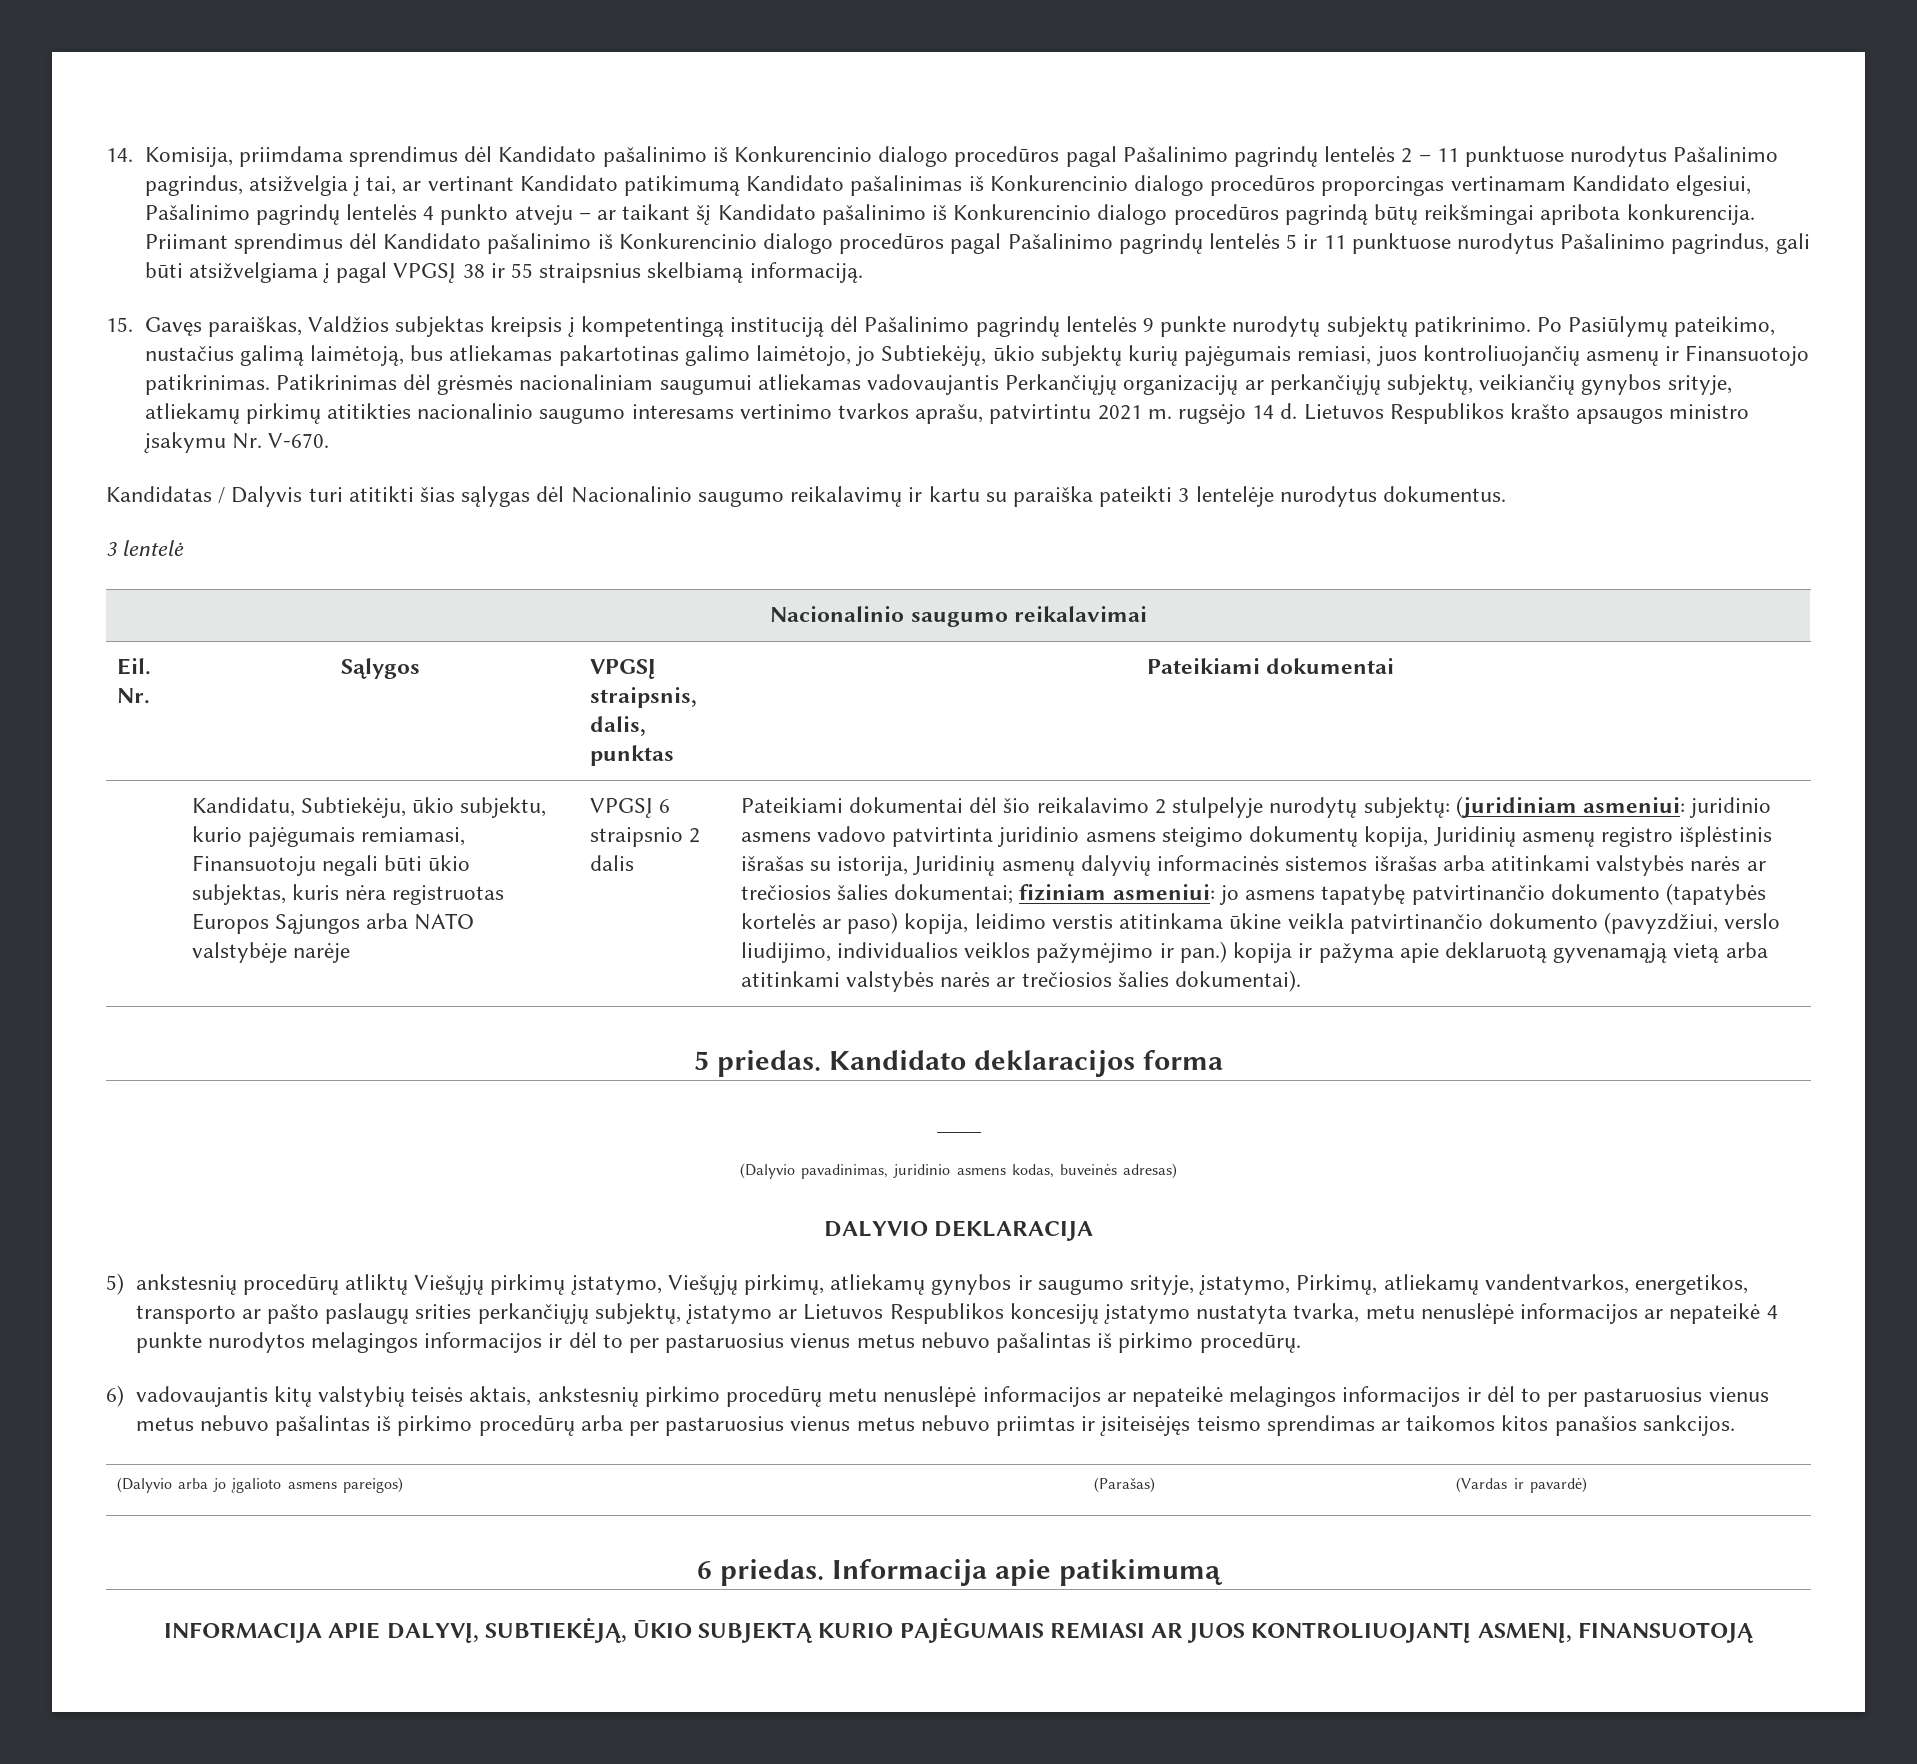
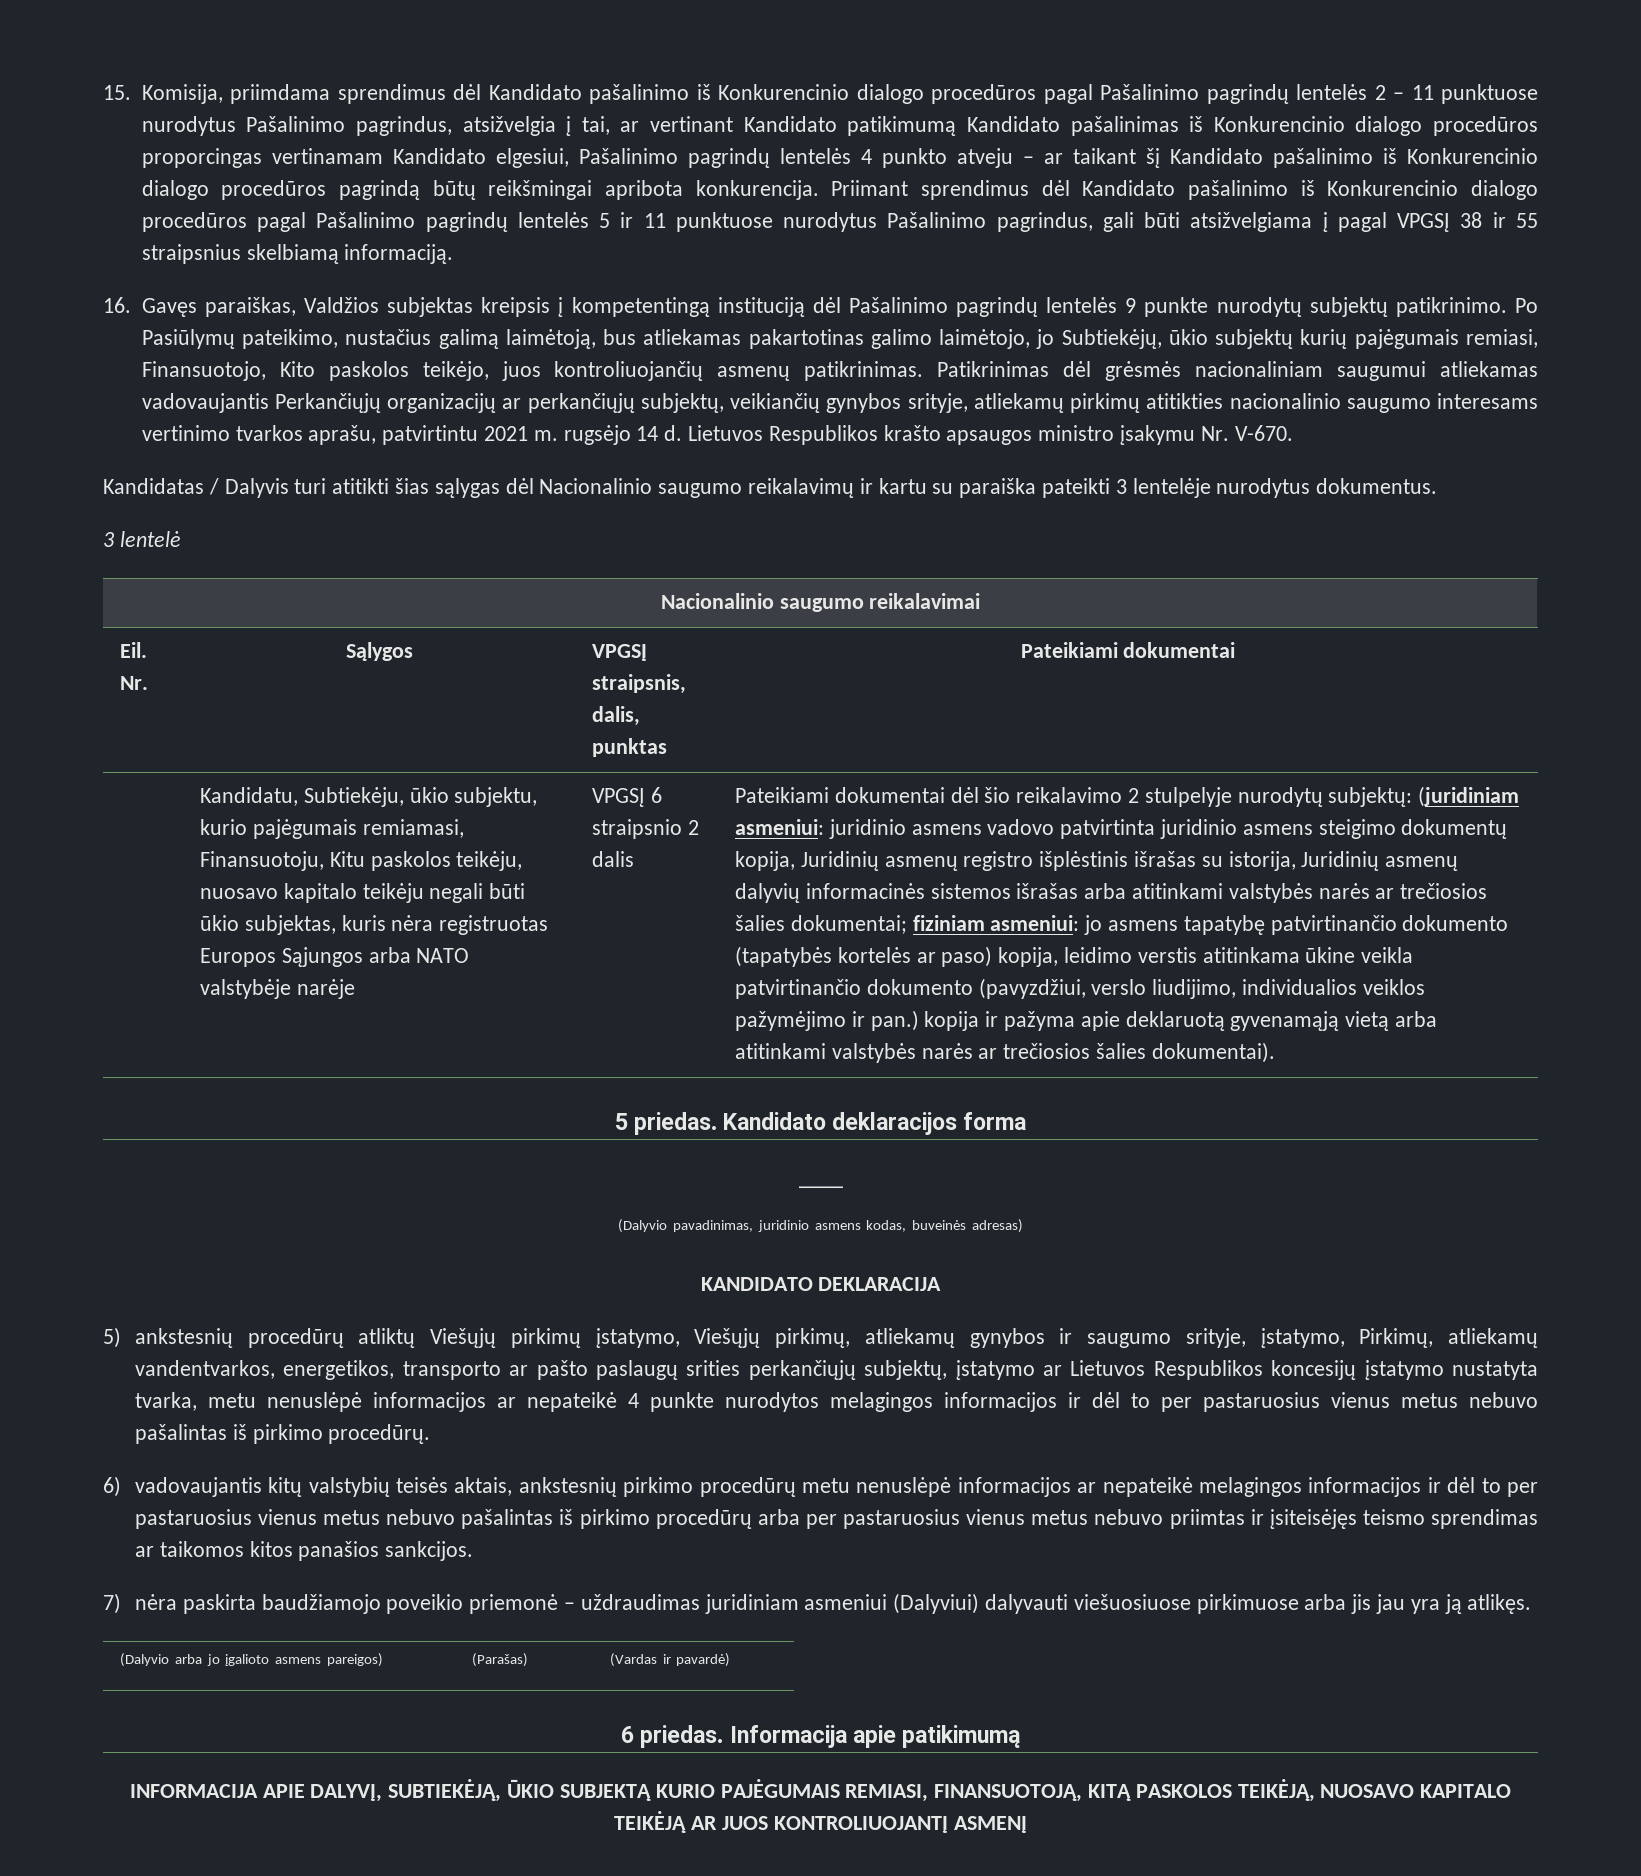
[106,148,133,162] 14. -> [103,85,131,100] 15.
[106,317,133,332] 15. -> [103,297,131,313] 16.
(1372, 355) none -> [141,361,489,381] Finansuotojo, Kito paskolos teikėjo,
[1665,345,1810,366] ir Finansuotojo -> (791, 373) none
[191,855,316,876] Finansuotoju -> [199,851,523,871] [199,883,424,903] Finansuotoju, Kitu paskolos teikėju, nuosavo kapitalo teikėju
[823,1221,928,1237] DALYVIO -> [700,1277,813,1291] KANDIDATO
(1735, 1425) none -> [103,1593,1532,1614] // 7) nėra paskirta baudžiamojo poveikio priemonė – uždraudimas juridiniam asmeniui (Dalyviui) dalyvauti viešuosiuose pirkimuose arba jis jau yra ją atlikęs.
[1049,1622,1145,1639] REMIASI -> [845,1779,1512,1802] [614,1811,687,1833] REMIASI, FINANSUOTOJĄ, KITĄ PASKOLOS TEIKĖJĄ, NUOSAVO KAPITALO TEIKĖJĄ
[1477,1622,1754,1643] ASMENĮ, FINANSUOTOJĄ -> [953,1816,1027,1833] ASMENĮ

